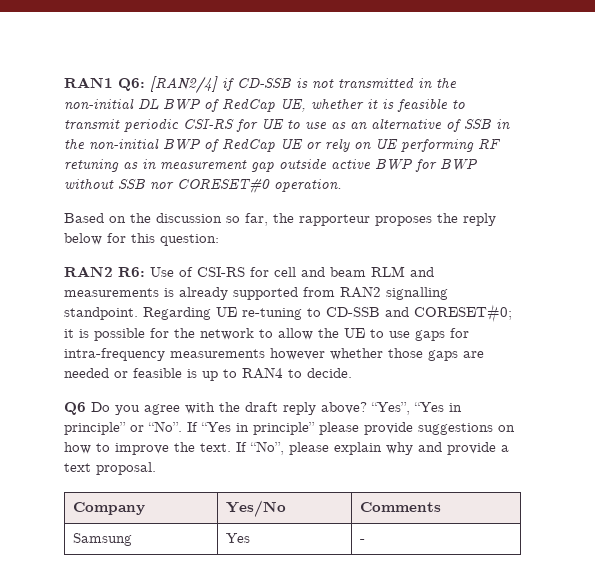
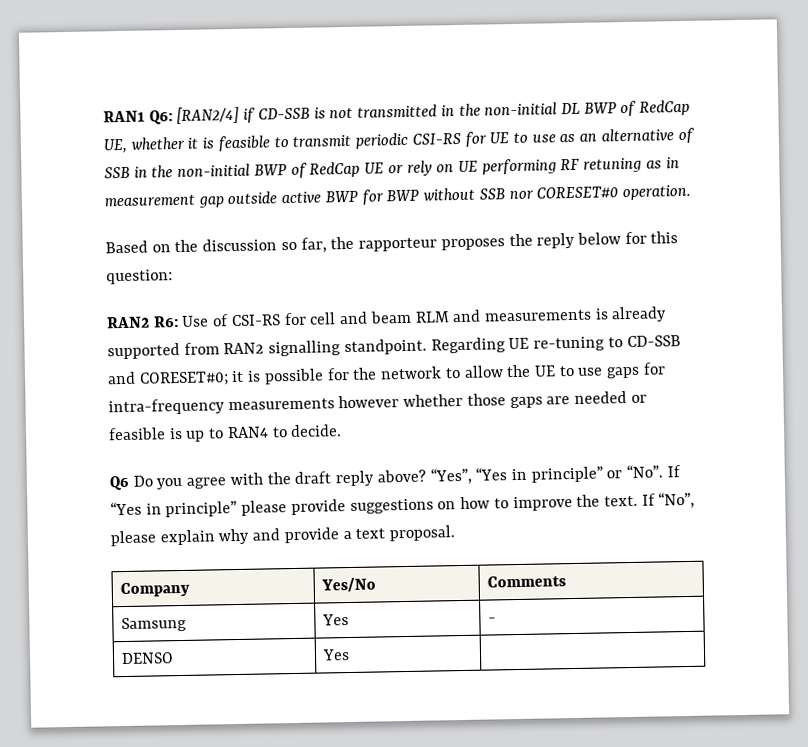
(366, 541) none -> [120,652,174,665] [321,649,350,661] // DENSO | Yes |

